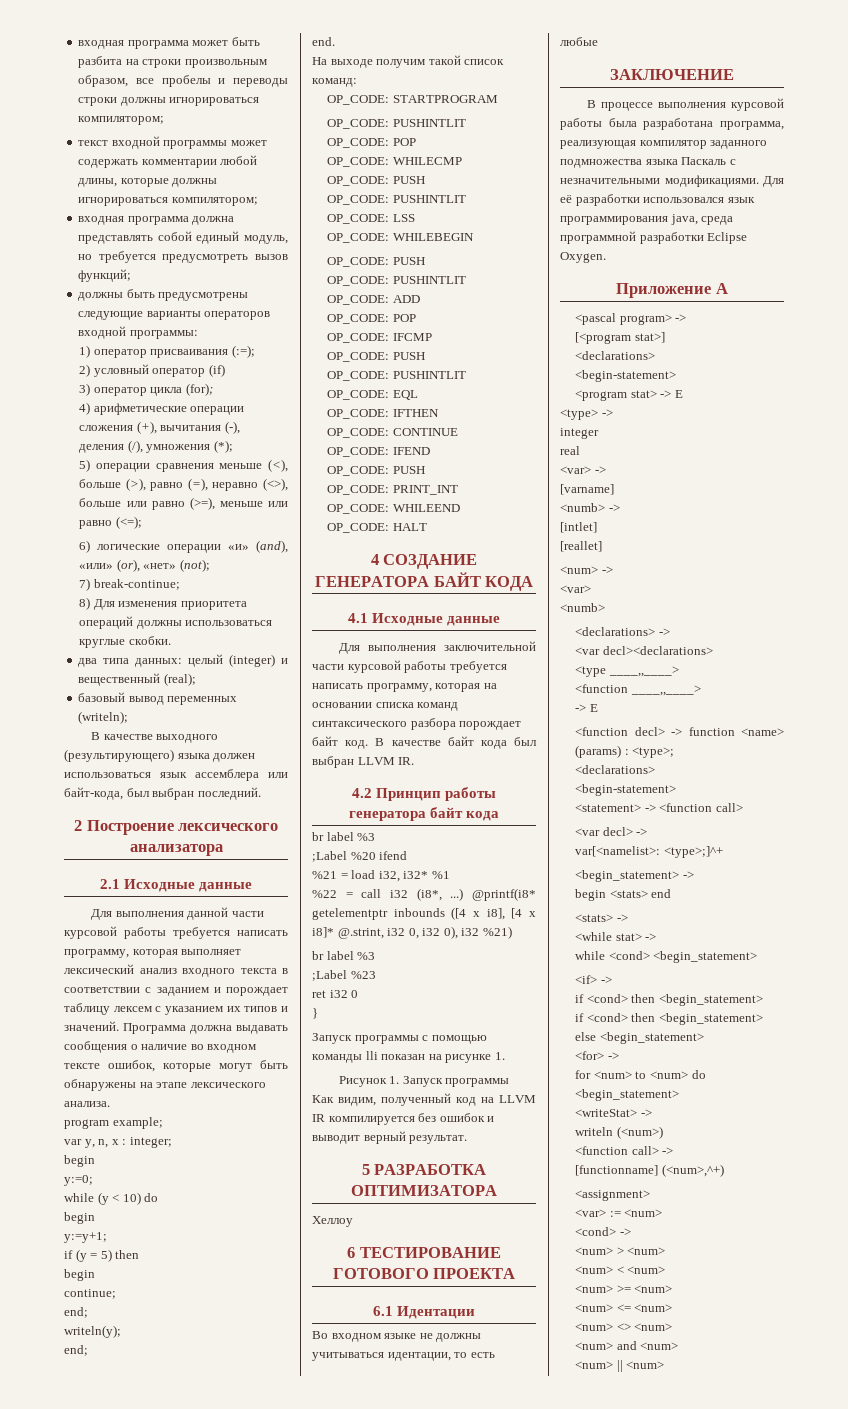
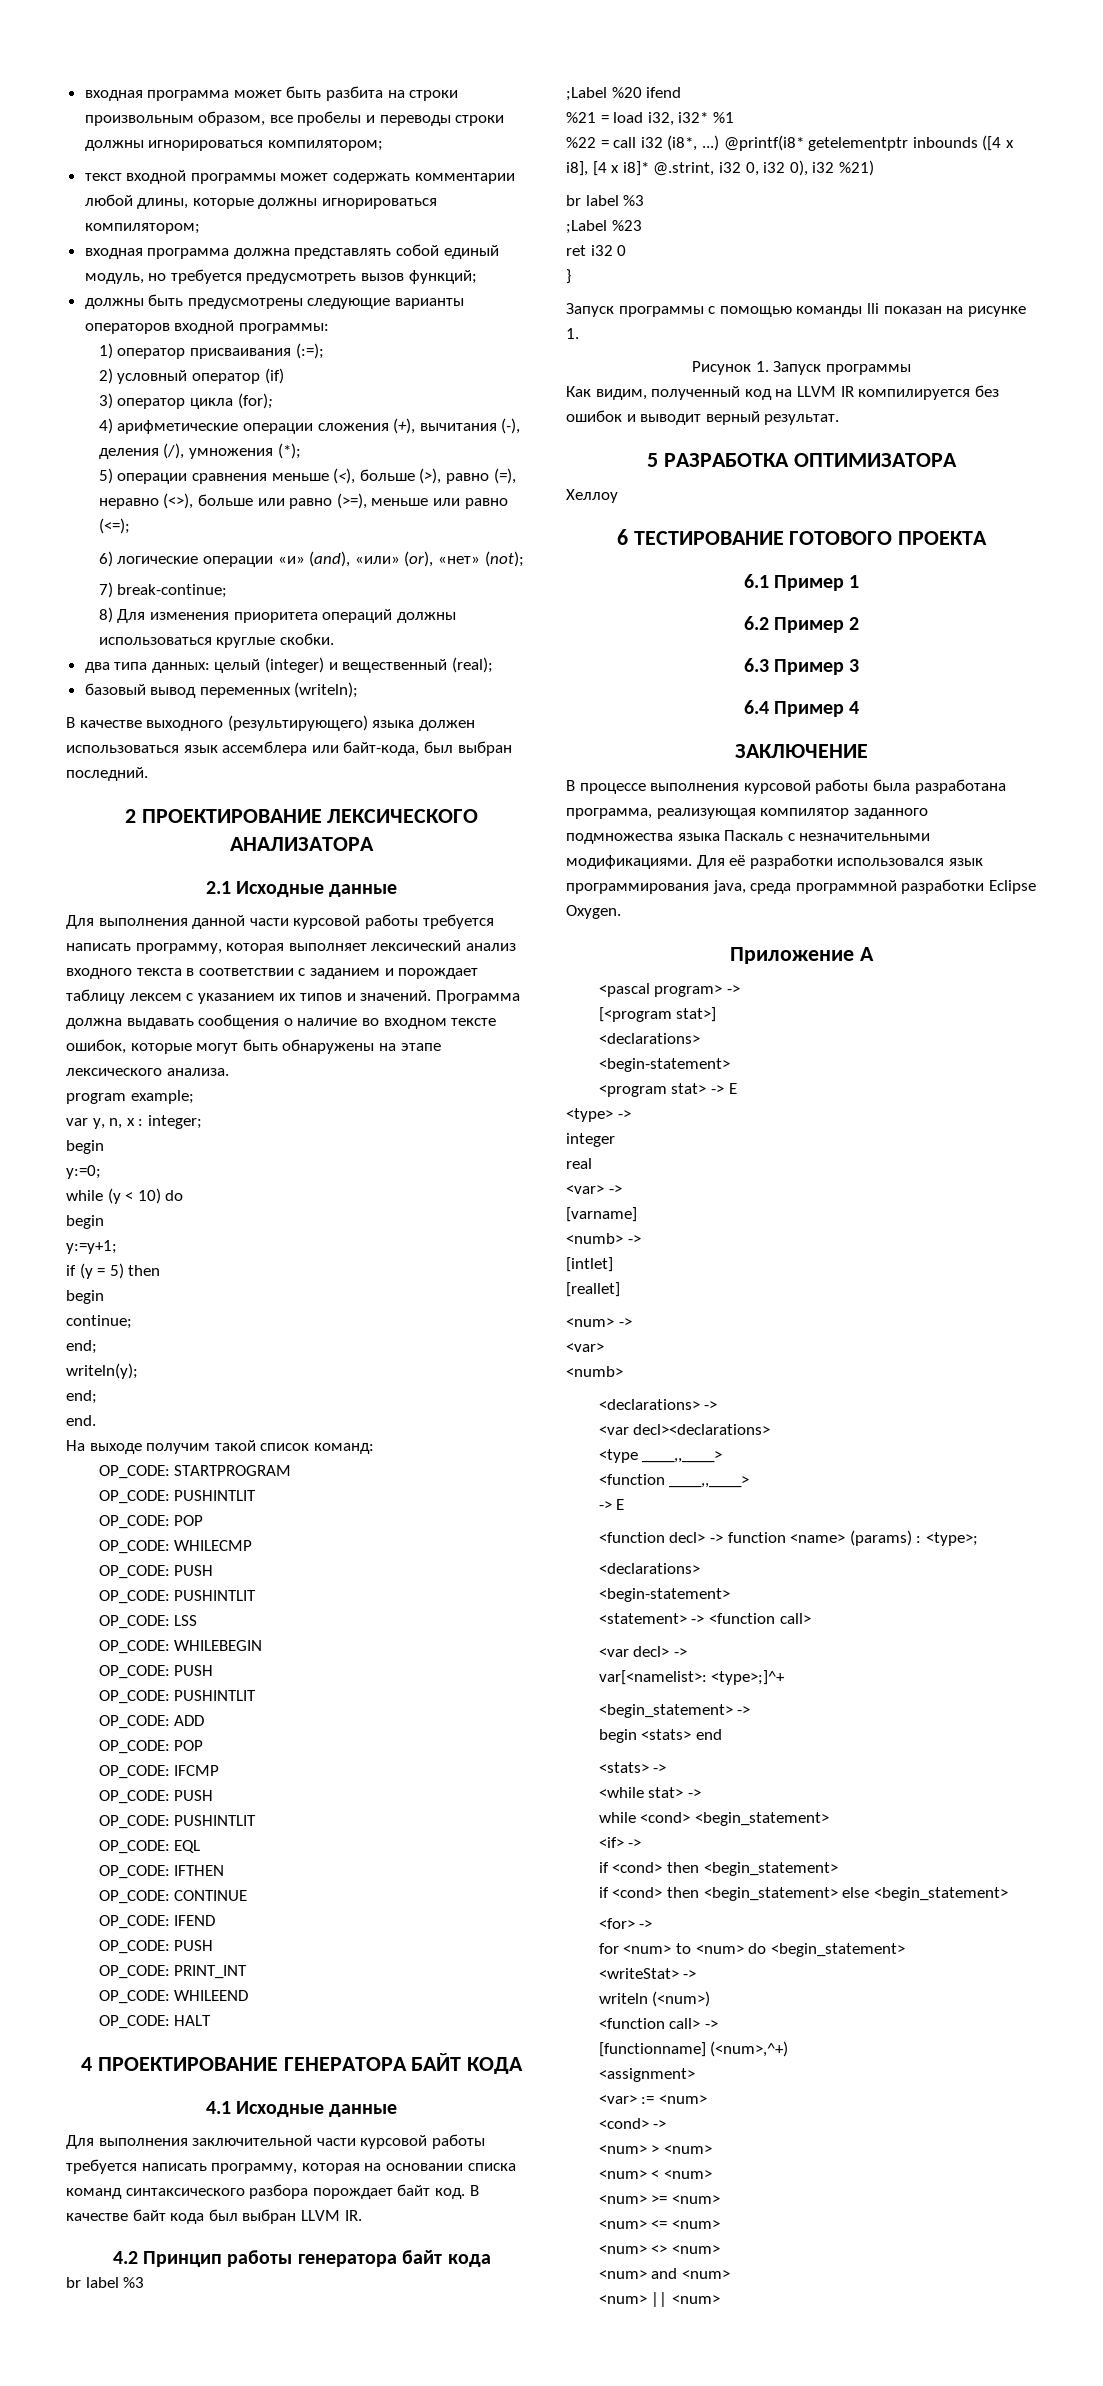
[86,820,278,835] [129,844,223,856] Построение лексического анализатора -> [141,809,479,823] [230,837,374,851] ПРОЕКТИРОВАНИЕ ЛЕКСИЧЕСКОГО АНАЛИЗАТОРА
[383,554,478,569] СОЗДАНИЕ -> [97,2057,278,2071] ПРОЕКТИРОВАНИЕ
[397,1306,476,1319] [312,1331,482,1342] [312,1352,495,1361] [560,37,598,46] Идентации // Во входном языке не должны учитываться идентации, то есть любые -> [774,575,860,591] [743,616,860,633] [743,658,860,675] [743,700,860,717] Пример 1 // 6.2 Пример 2 // 6.3 Пример 3 // 6.4 Пример 4

